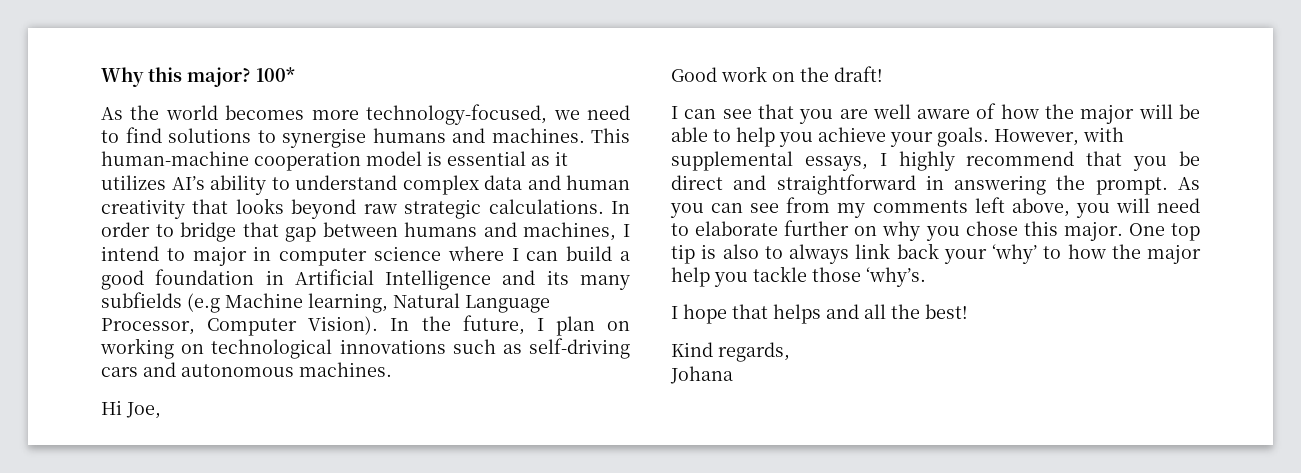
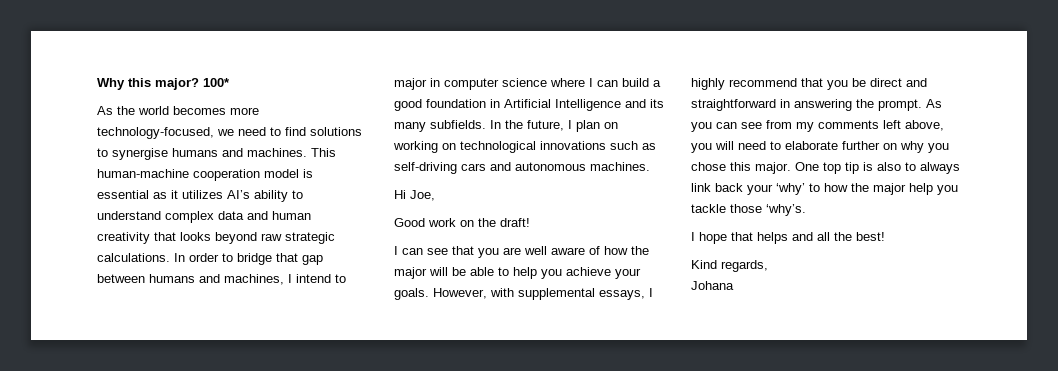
[101,292,550,313] [101,316,379,336] subfields (e.g Machine learning, Natural Language Processor, Computer Vision). -> [430,120,486,129] subfields.

